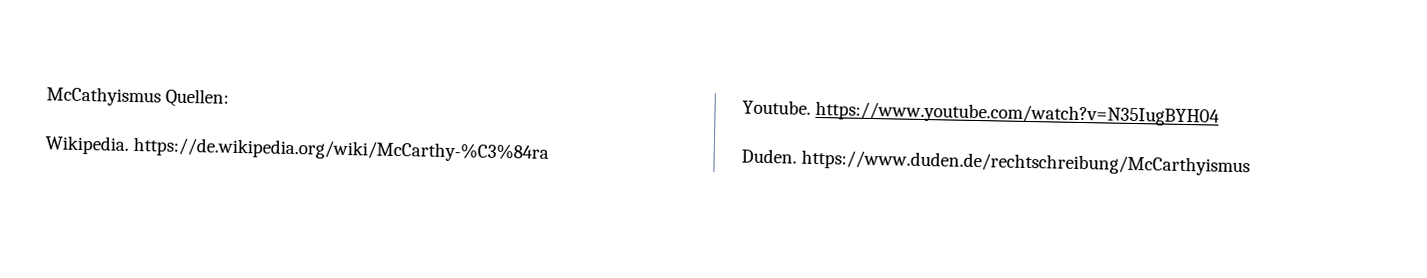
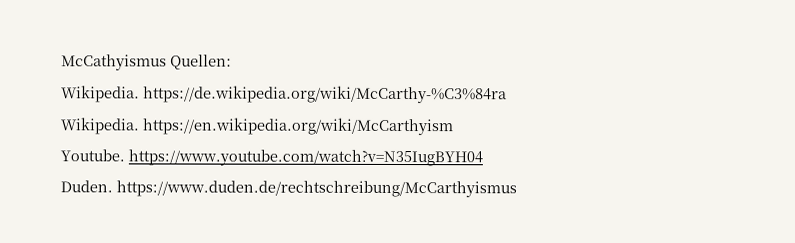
(550, 149) none -> [60,117,454,136] // Wikipedia. https://en.wikipedia.org/wiki/McCarthyism

